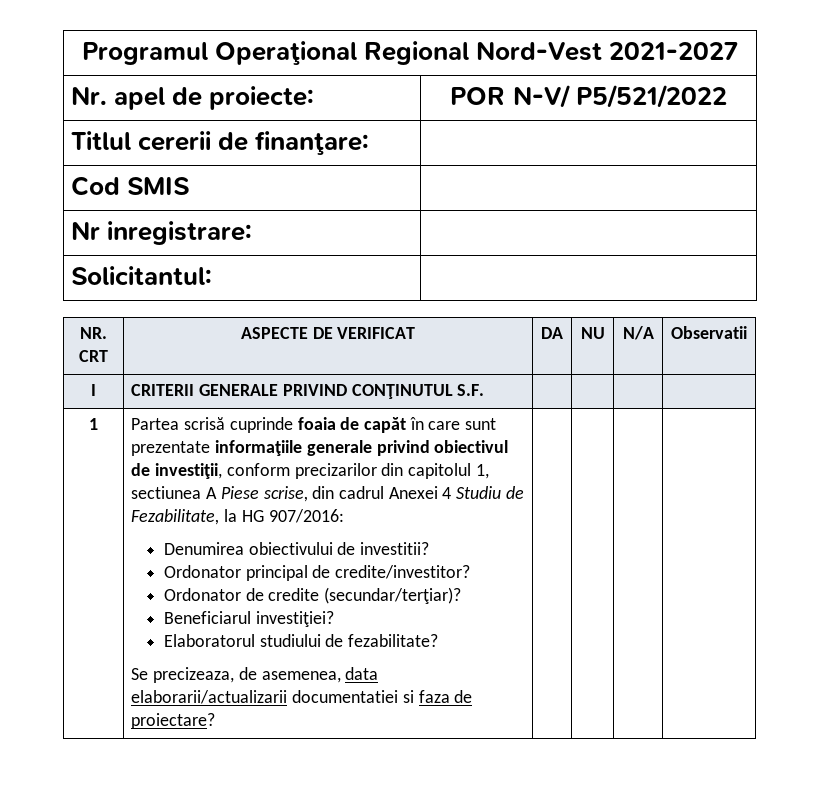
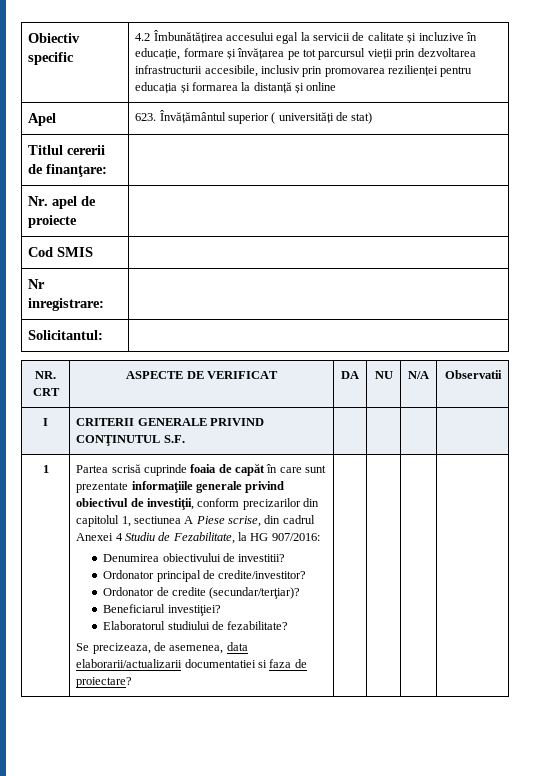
[81,41,739,65] [71,86,315,110] [450,84,727,108] Programul Operaţional Regional Nord-Vest 2021-2027 // Nr. apel de proiecte: | POR N-V/ P5/521/2022 -> [28,33,81,43] [28,52,75,65] [135,30,477,44] [135,48,476,60] [135,65,473,77] [135,82,337,94] [28,113,57,126] [135,110,373,124] Obiectiv specific | 4.2 Îmbunătățirea accesului egal la servicii de calitate și incluzive în educație, formare și învățarea pe tot parcursul vieții prin dezvoltarea infrastructurii accesibile, inclusiv prin promovarea rezilienței pentru educația și formarea la distanță și online // Apel | 623. Învățământul superior ( universități de stat)
(370, 143) none -> [28,196,97,209] [28,215,78,228] // Nr. apel de proiecte |

